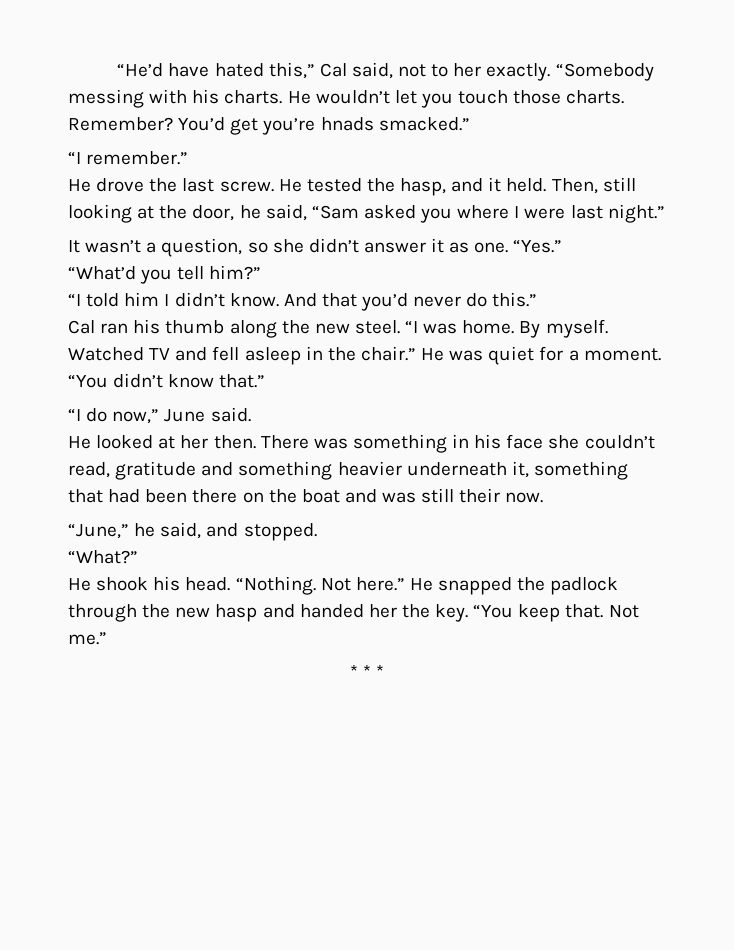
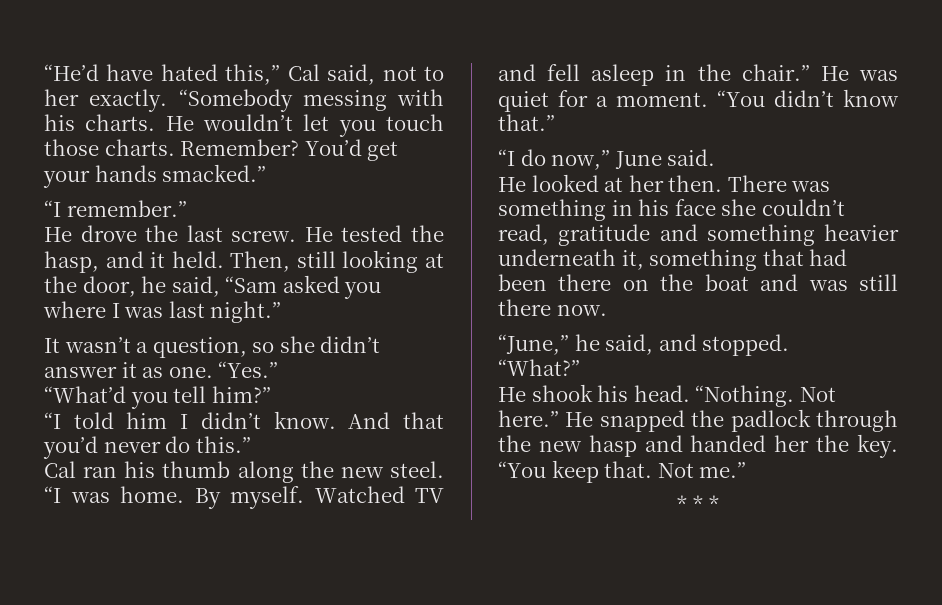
[262,117,374,135] you’re hnads -> [43,165,157,188] your hands
[524,208,566,219] were -> [124,307,164,318] was
[459,488,501,503] their -> [498,299,551,316] there

